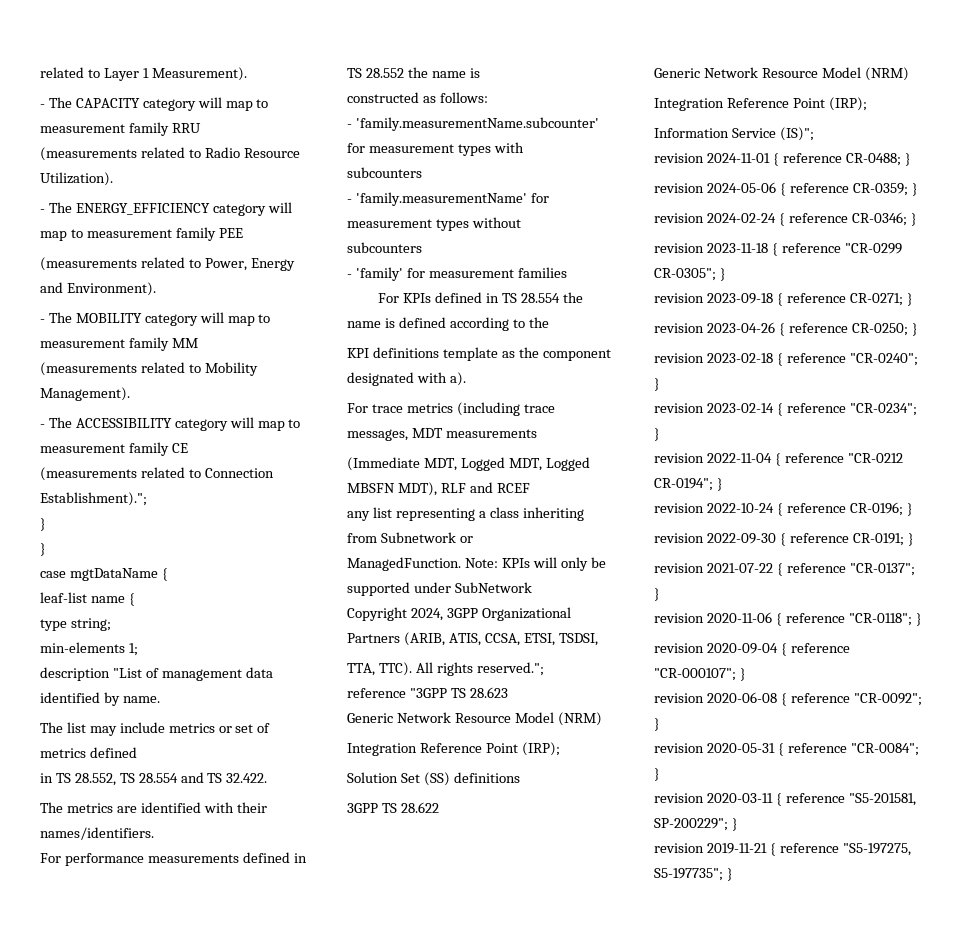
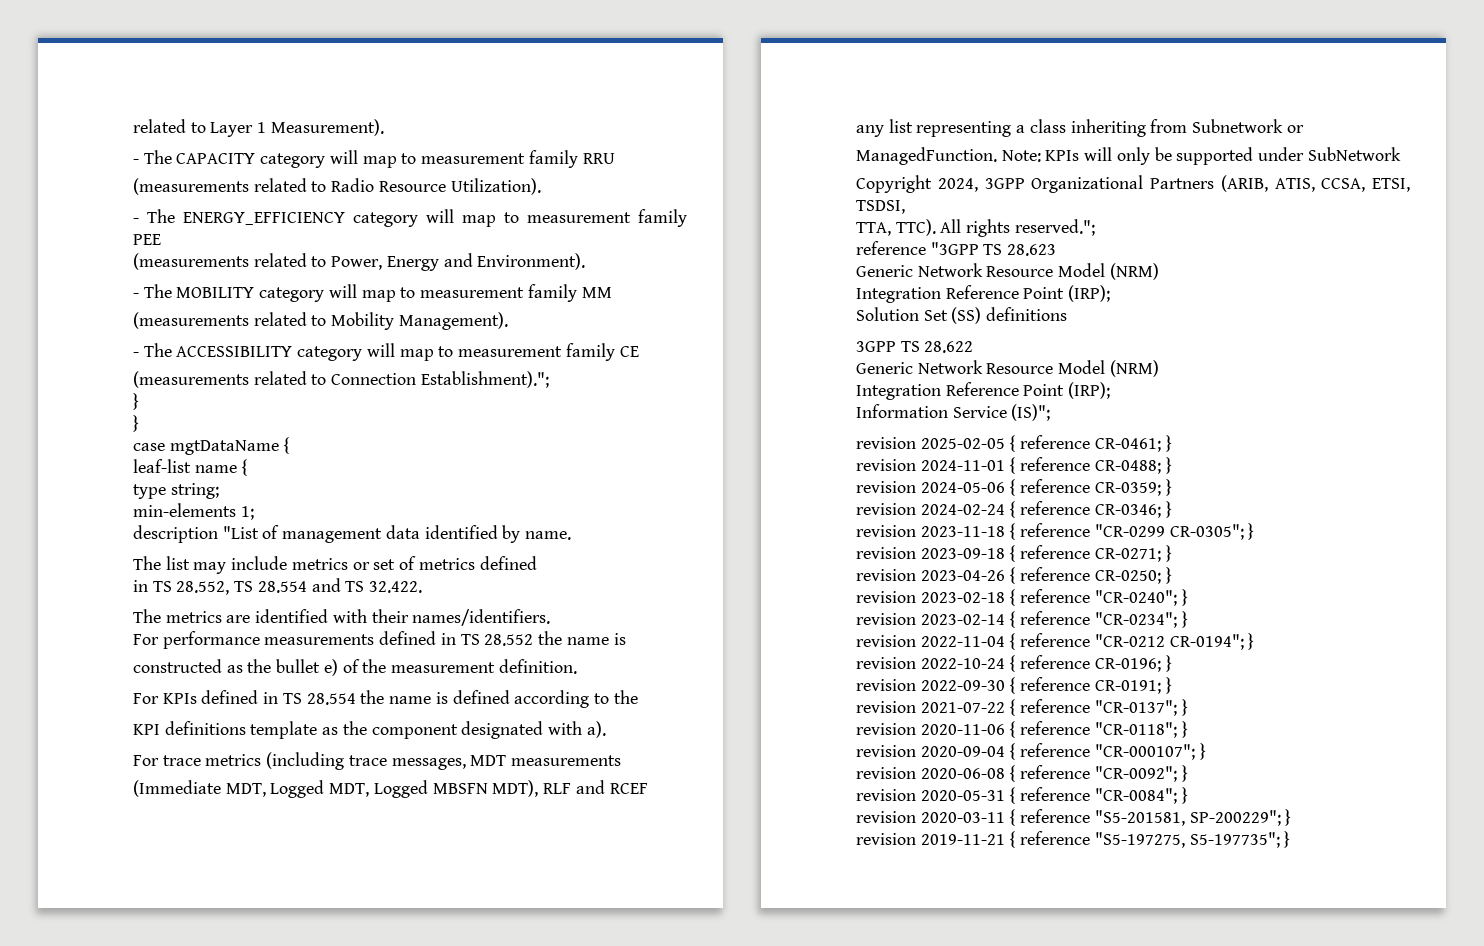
[439,92,488,103] [347,117,599,131] [347,142,524,156] [347,167,422,178] [347,192,549,206] [347,217,521,231] [347,242,422,253] [347,267,567,281] follows: // - 'family.measurementName.subcounter' for measurement types with // subcounters // - 'family.measurementName' for measurement types without // subcounters // - 'family' for measurement families -> [247,659,577,676] the bullet e) of the measurement definition.
(814, 134) none -> [856,435,1172,452] // revision 2025-02-05 { reference CR-0461; }

